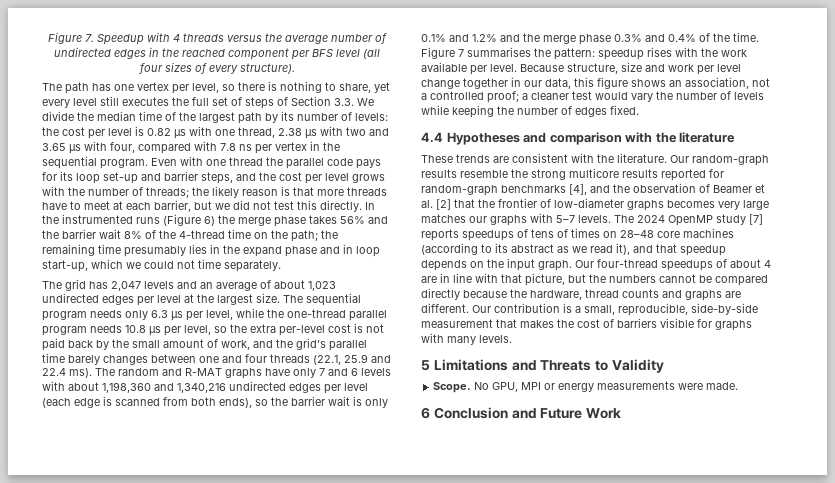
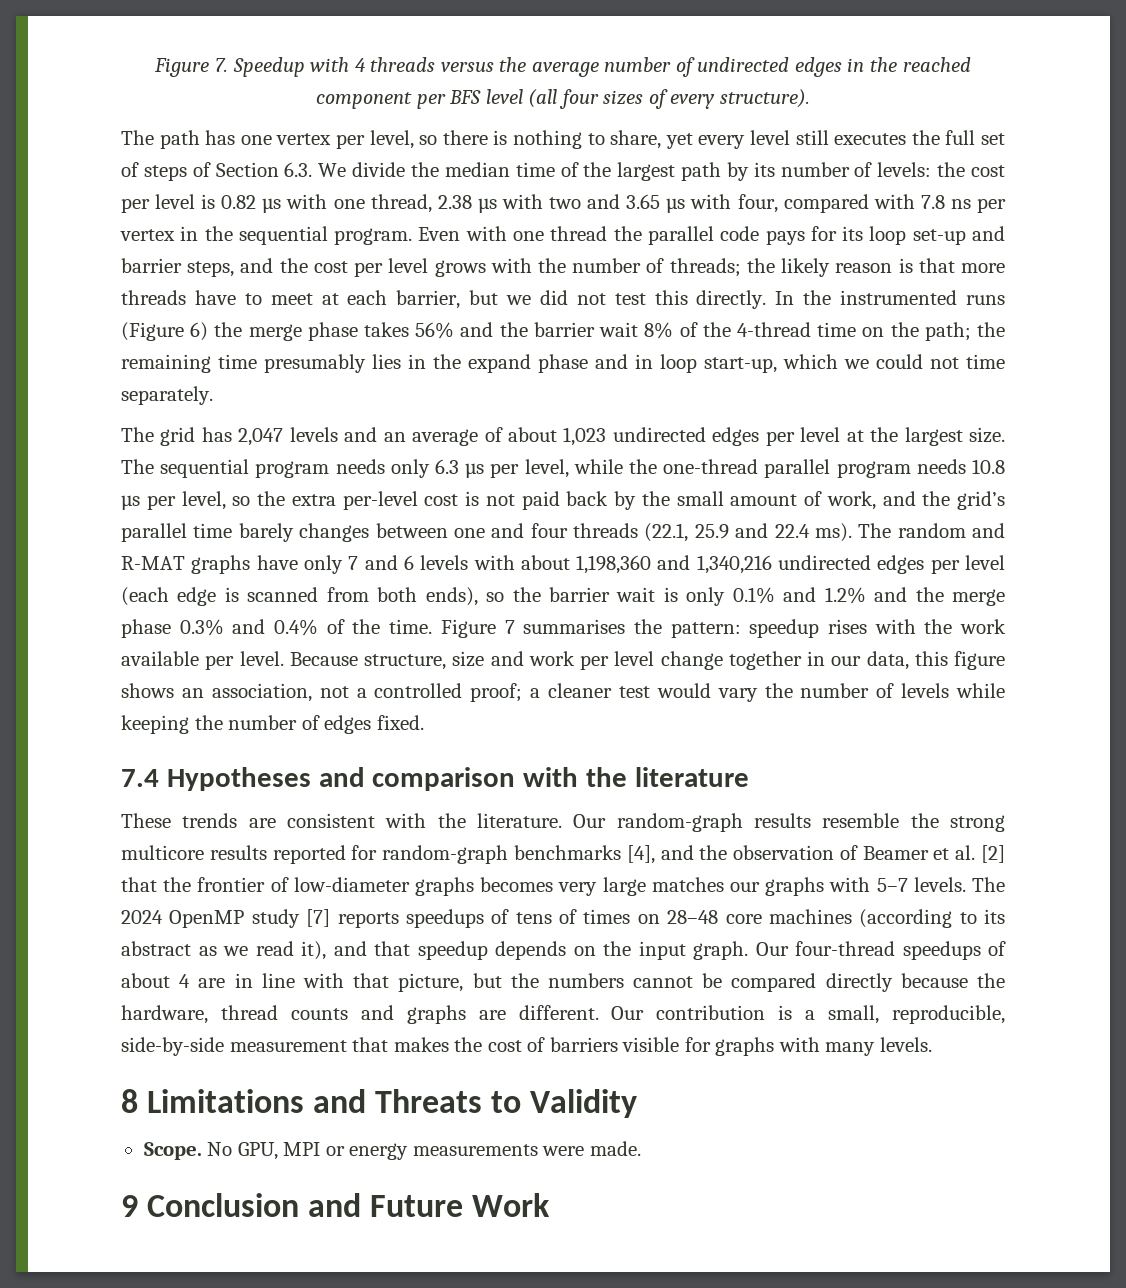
[334,98,354,106] 3.3. -> [284,162,313,177] 6.3.
[421,132,443,143] 4.4 -> [121,769,159,787] 7.4
[421,360,430,371] 5 -> [121,1089,138,1113] 8
[421,407,430,419] 6 -> [121,1195,138,1217] 9

